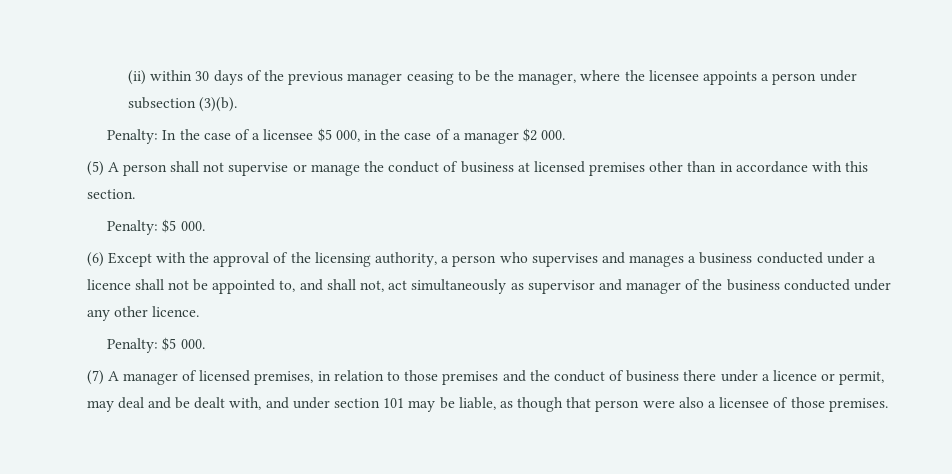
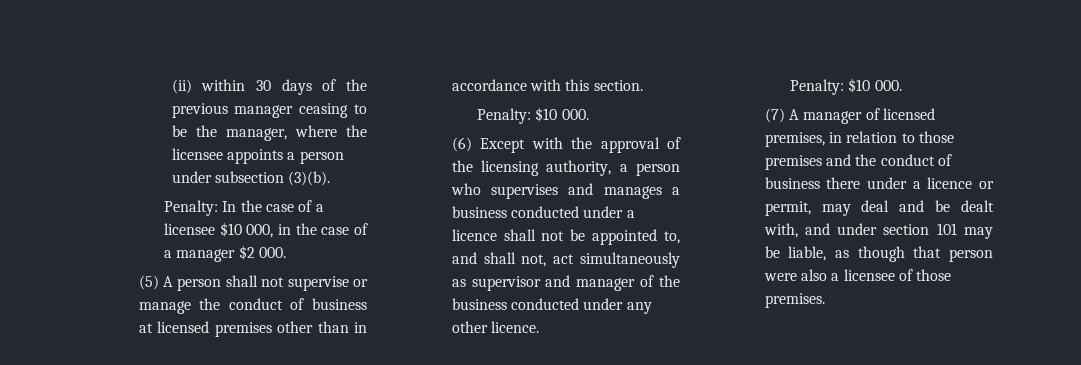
[317,128,332,142] $5 -> [219,222,242,237] $10
[162,219,177,233] $5 -> [535,107,558,122] $10
[162,337,177,351] $5 -> [848,78,871,93] $10

